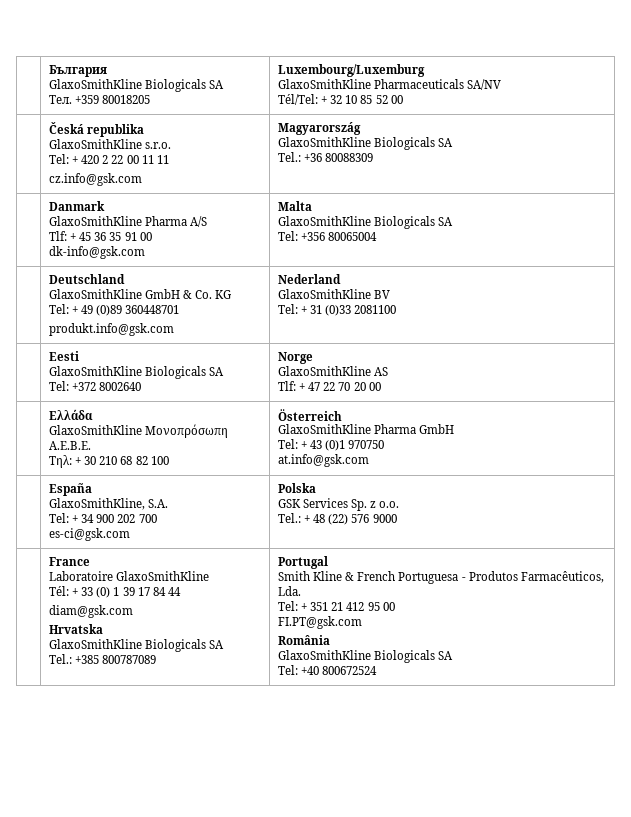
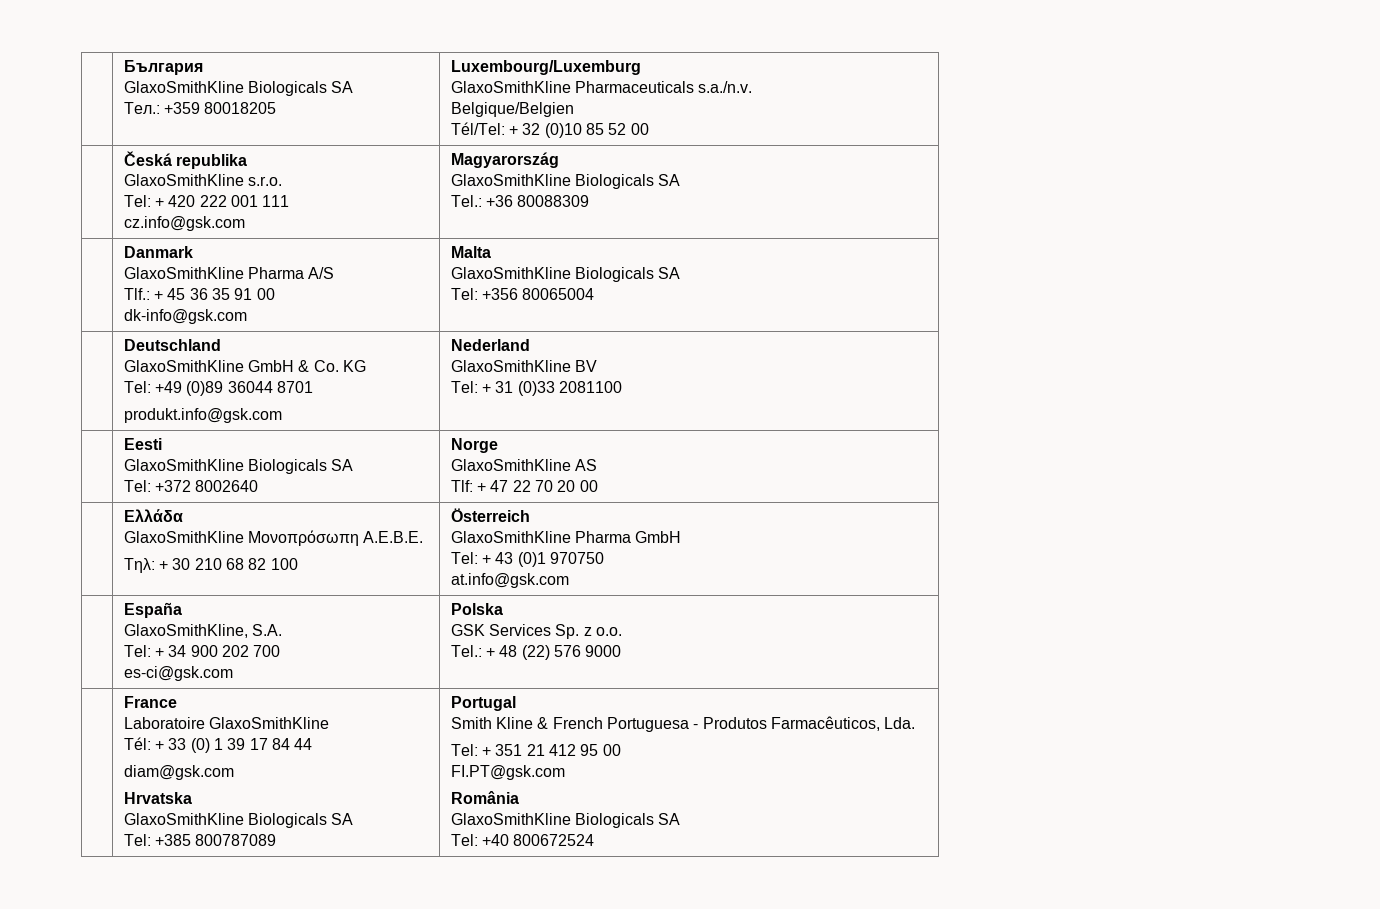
[49,95,73,104] Тел. -> [123,102,160,114] Тел.:
[467,79,502,90] SA/NV -> [698,81,753,93] [450,102,574,117] s.a./n.v. // Belgique/Belgien
[345,95,358,104] 10 -> [544,123,582,138] (0)10
[102,155,169,164] 2 22 00 11 11 -> [199,195,290,207] 222 001 111
[49,231,68,241] Tlf: -> [123,288,150,300] Tlf.:
[72,305,180,316] + 49 (0)89 360448701 -> [154,381,313,396] +49 (0)89 36044 8701
[49,654,73,664] Tel.: -> [123,834,151,846] Tel:

